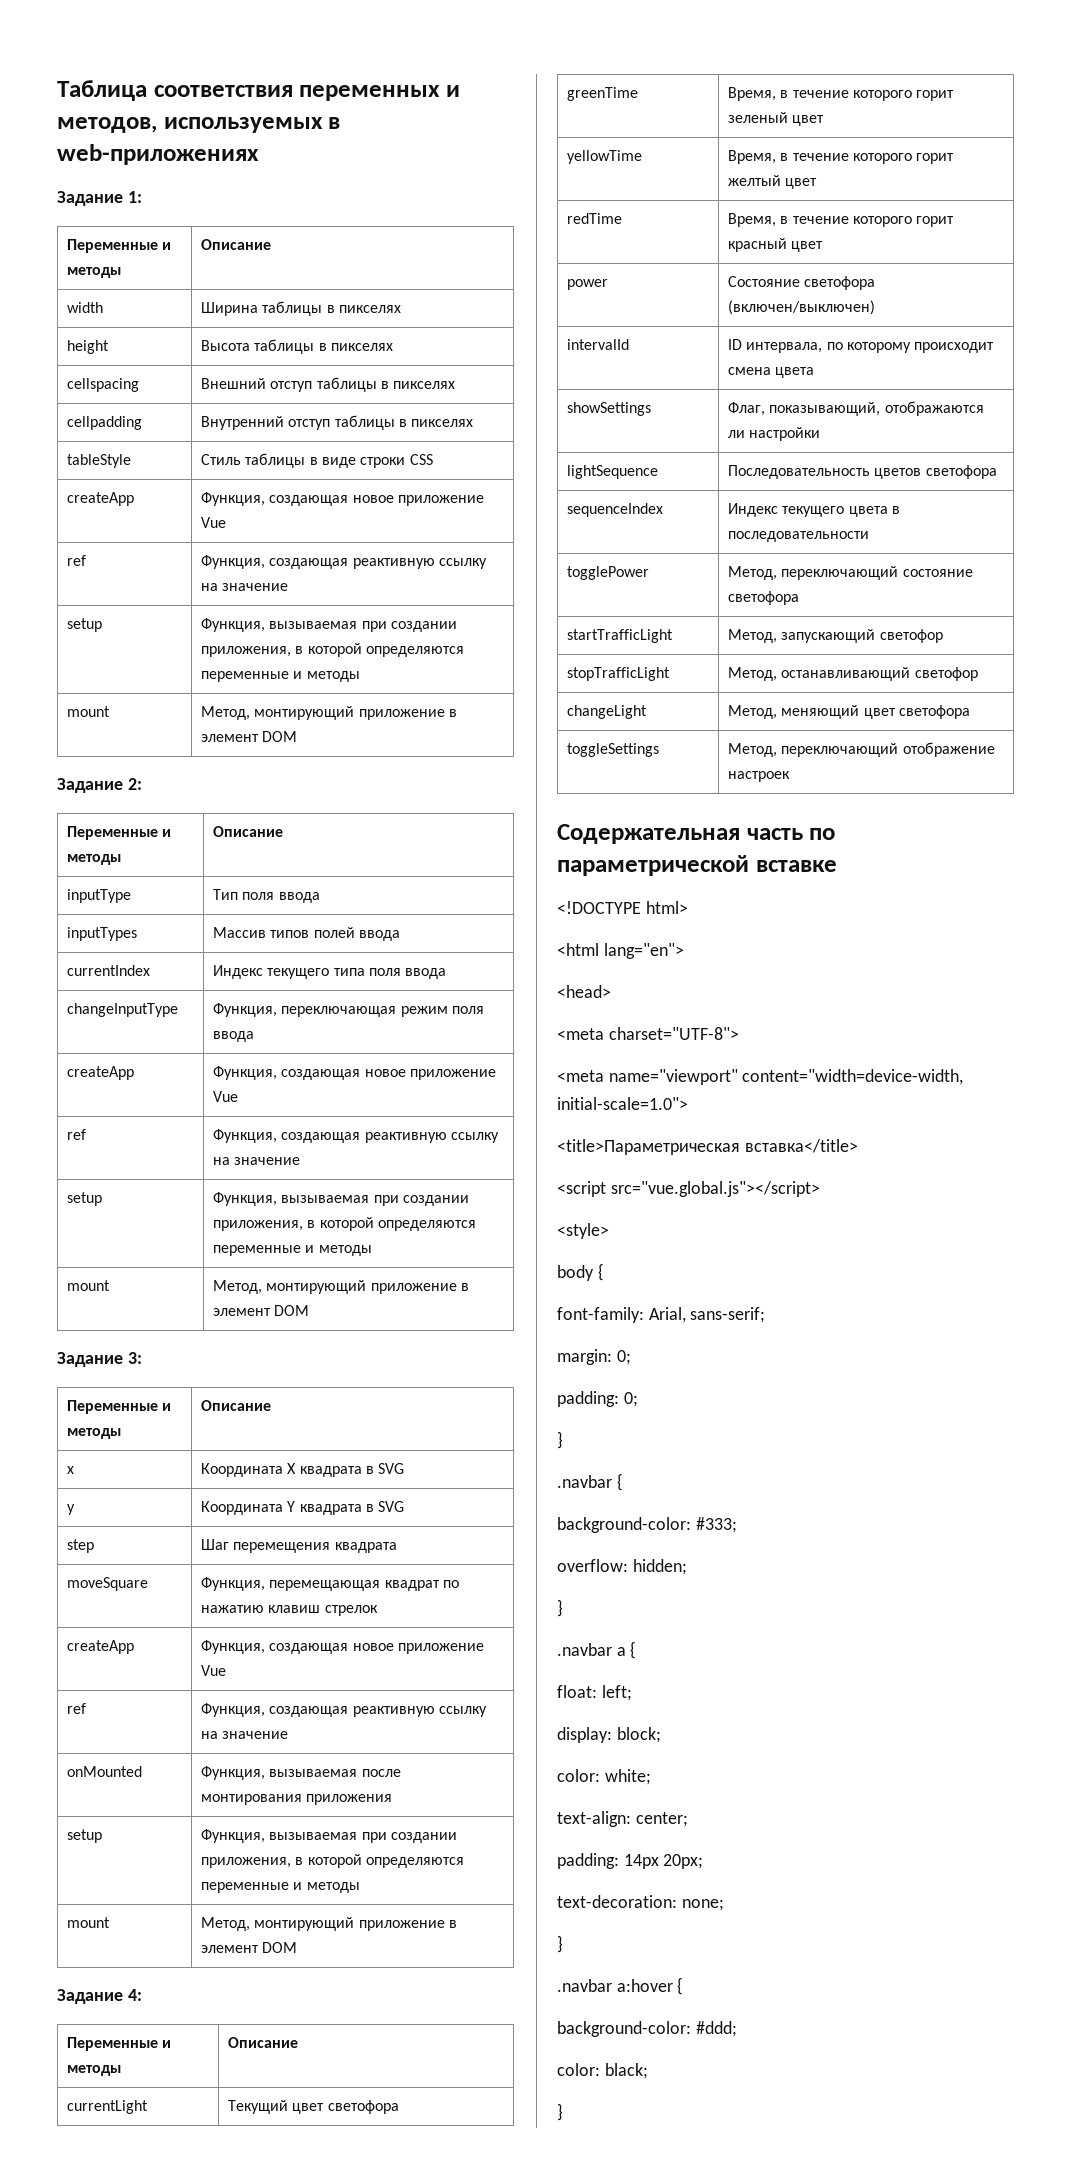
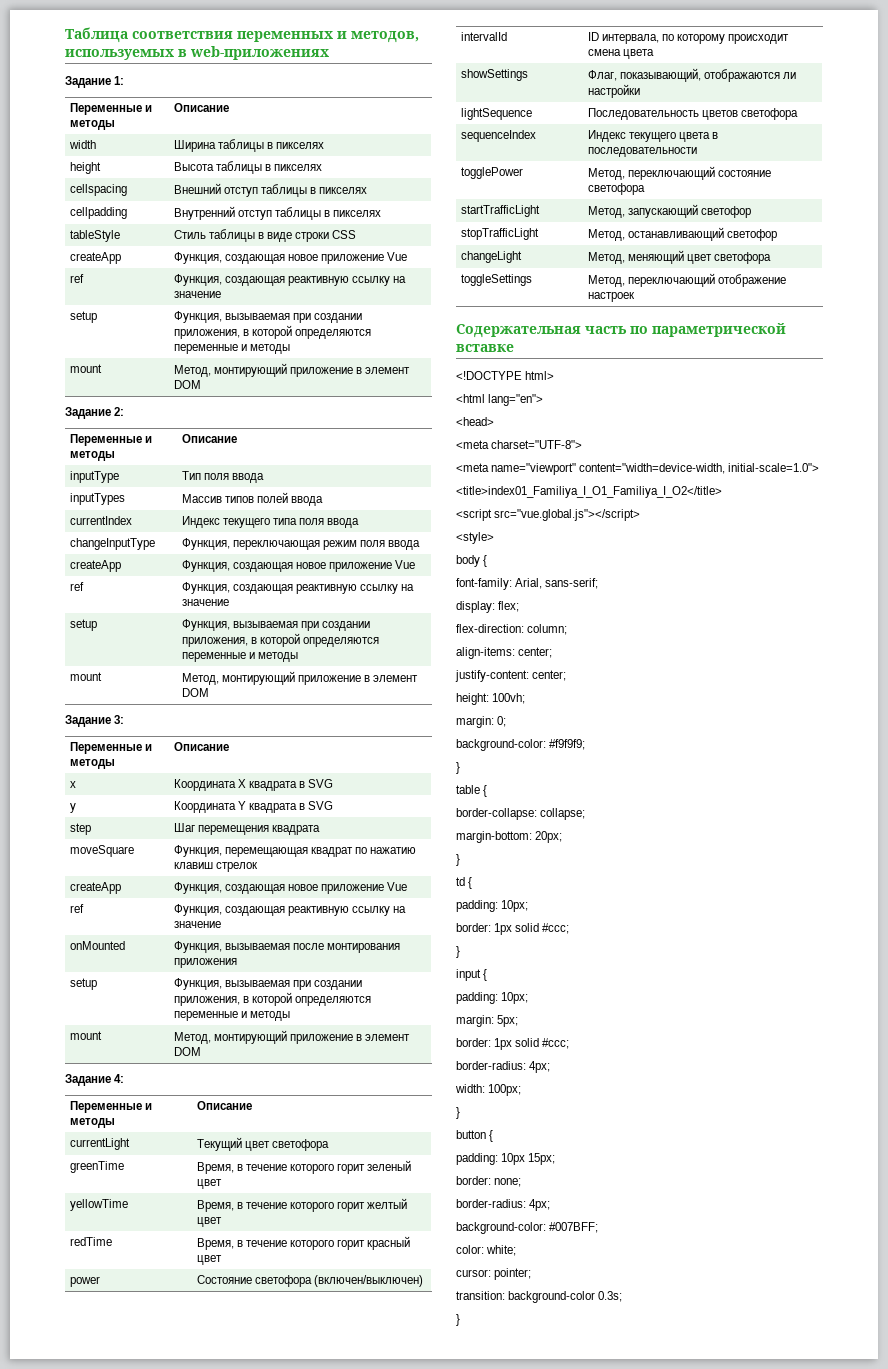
[557,1139,858,1155] <title>Параметрическая вставка</title> -> [456,486,722,498] <title>index01_Familiya_I_O1_Familiya_I_O2</title>
(766, 1315) none -> [456,601,520,613] [456,624,568,635] [456,647,553,659] [455,670,567,682] [456,693,526,705] // display: flex; // flex-direction: column; // align-items: center; // justify-content: center; // height: 100vh;
[557,1391,638,1407] [557,1431,563,1449] [557,1473,623,1491] [557,1517,737,1533] [557,1559,687,1575] [557,1599,563,1617] [557,1641,637,1659] [557,1685,632,1701] [557,1727,661,1743] [557,1769,651,1785] [557,1811,688,1827] [557,1853,704,1869] [557,1895,724,1911] [557,1935,563,1953] [557,1977,684,1995] [557,2021,737,2037] [557,2063,648,2079] padding: 0; // } // .navbar { // background-color: #333; // overflow: hidden; // } // .navbar a { // float: left; // display: block; // color: white; // text-align: center; // padding: 14px 20px; // text-decoration: none; // } // .navbar a:hover { // background-color: #ddd; // color: black; -> [456,739,586,751] [456,762,460,774] [456,785,488,797] [456,808,586,820] [456,831,563,843] [456,854,460,866] [456,877,473,889] [456,900,529,912] [456,923,570,935] [456,946,460,958] [456,969,488,981] [456,992,529,1004] [456,1015,519,1027] [456,1038,570,1050] [456,1061,551,1073] [455,1084,522,1096] [456,1107,460,1119] [456,1130,494,1142] [456,1153,556,1165] [456,1176,522,1187] [456,1199,551,1211] [456,1222,599,1234] [456,1245,517,1256] [456,1268,532,1280] [456,1291,623,1303] background-color: #f9f9f9; // } // table { // border-collapse: collapse; // margin-bottom: 20px; // } // td { // padding: 10px; // border: 1px solid #ccc; // } // input { // padding: 10px; // margin: 5px; // border: 1px solid #ccc; // border-radius: 4px; // width: 100px; // } // button { // padding: 10px 15px; // border: none; // border-radius: 4px; // background-color: #007BFF; // color: white; // cursor: pointer; // transition: background-color 0.3s;

